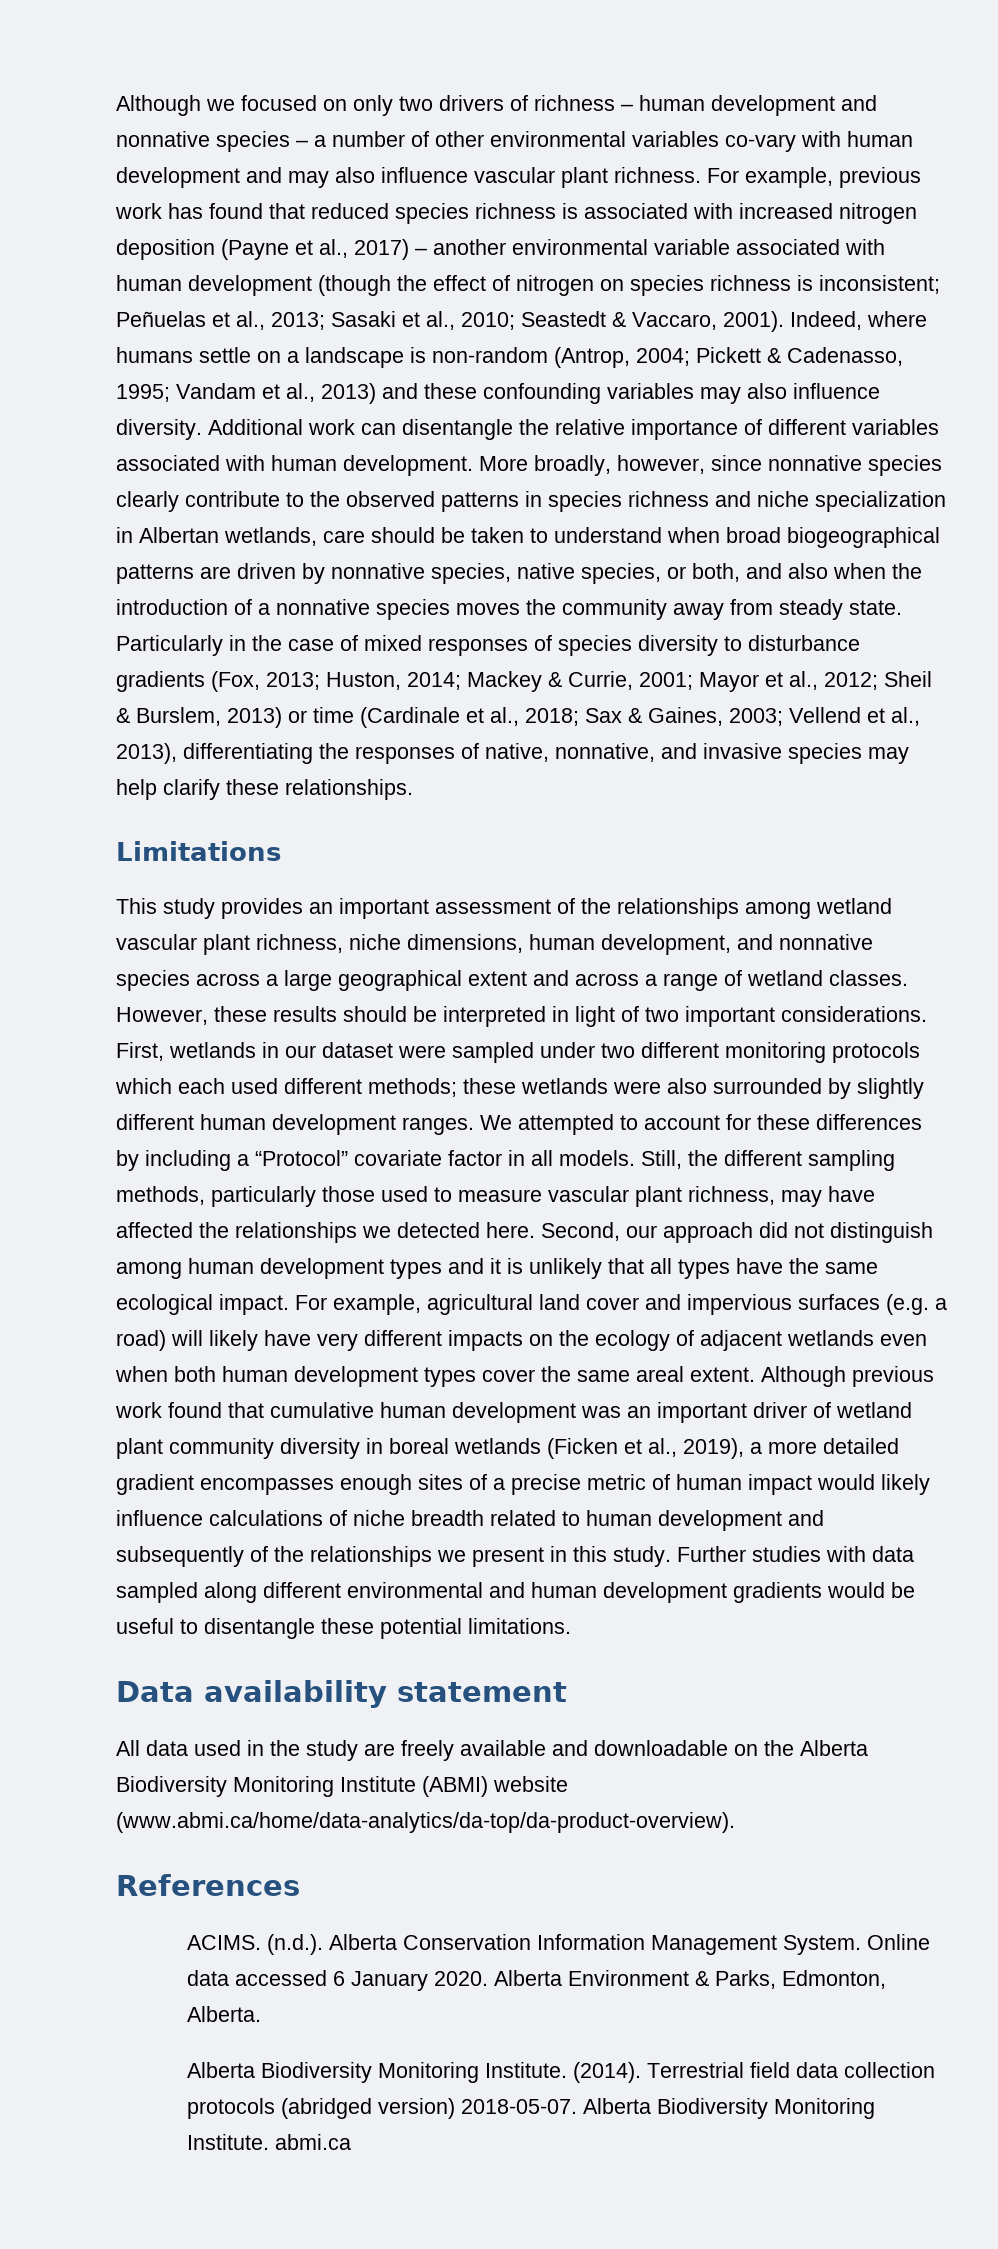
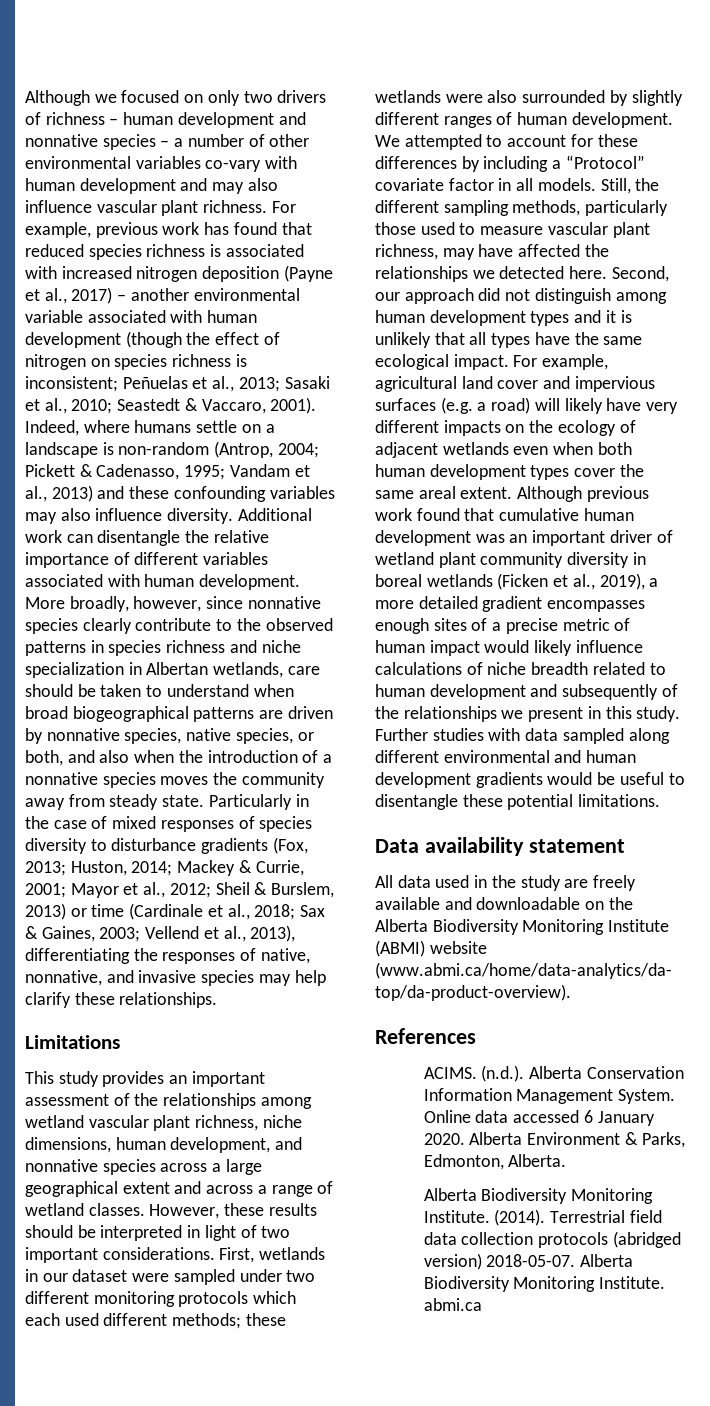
[200,1114,474,1135] human development ranges. -> [443,112,673,128] ranges of human development.

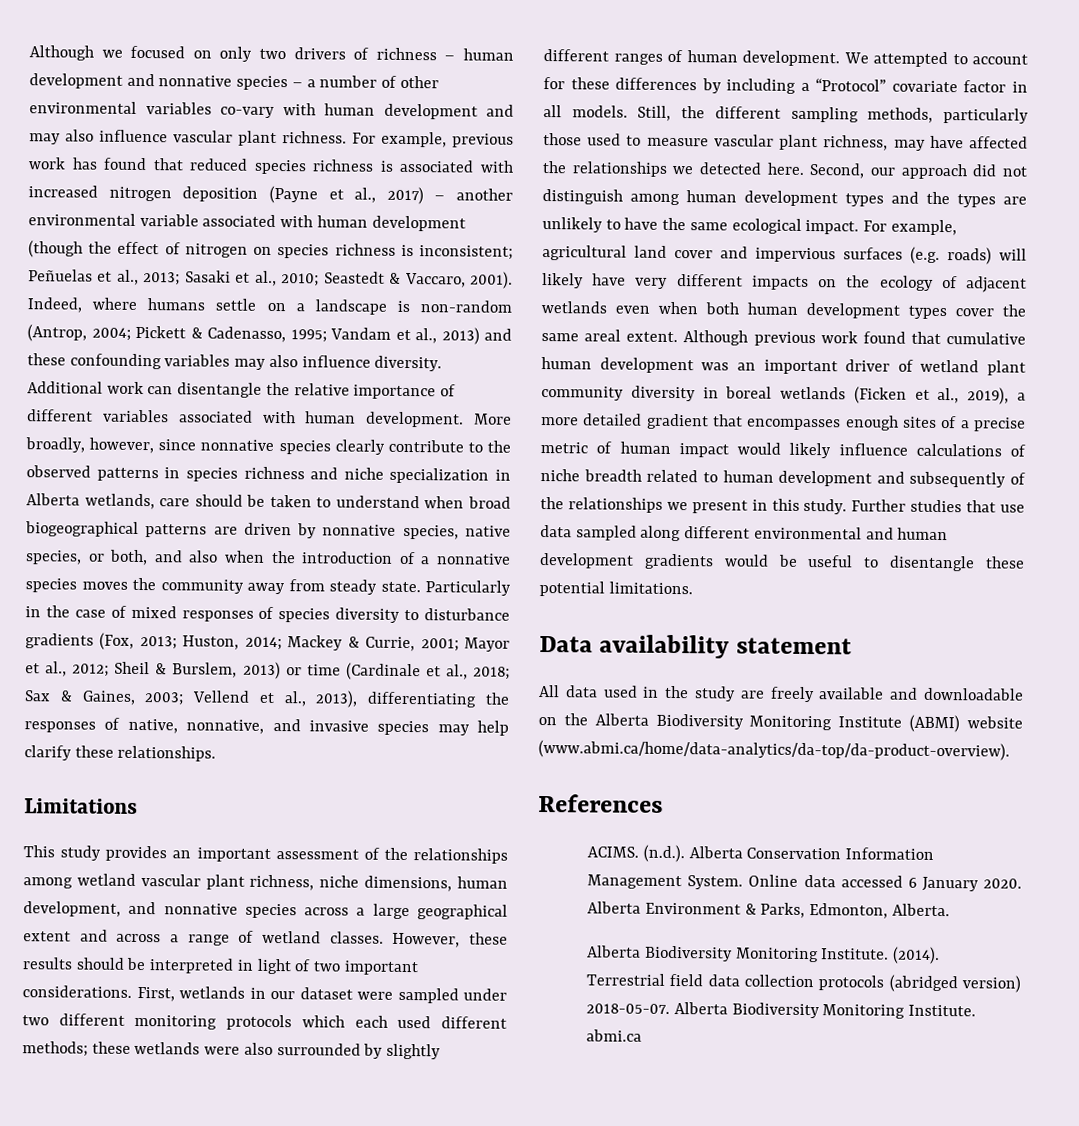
[146,662,209,675] Albertan -> [26,493,80,506] Alberta
[605,310,632,323] [375,332,531,348] it is unlikely that all types -> [926,191,1027,208] [542,217,621,233] the types are unlikely to
[477,397,531,414] a road) -> [947,247,992,265] roads)
(543, 604) none -> [713,414,743,427] that
[488,728,521,741] with -> [966,500,1025,513] that use

